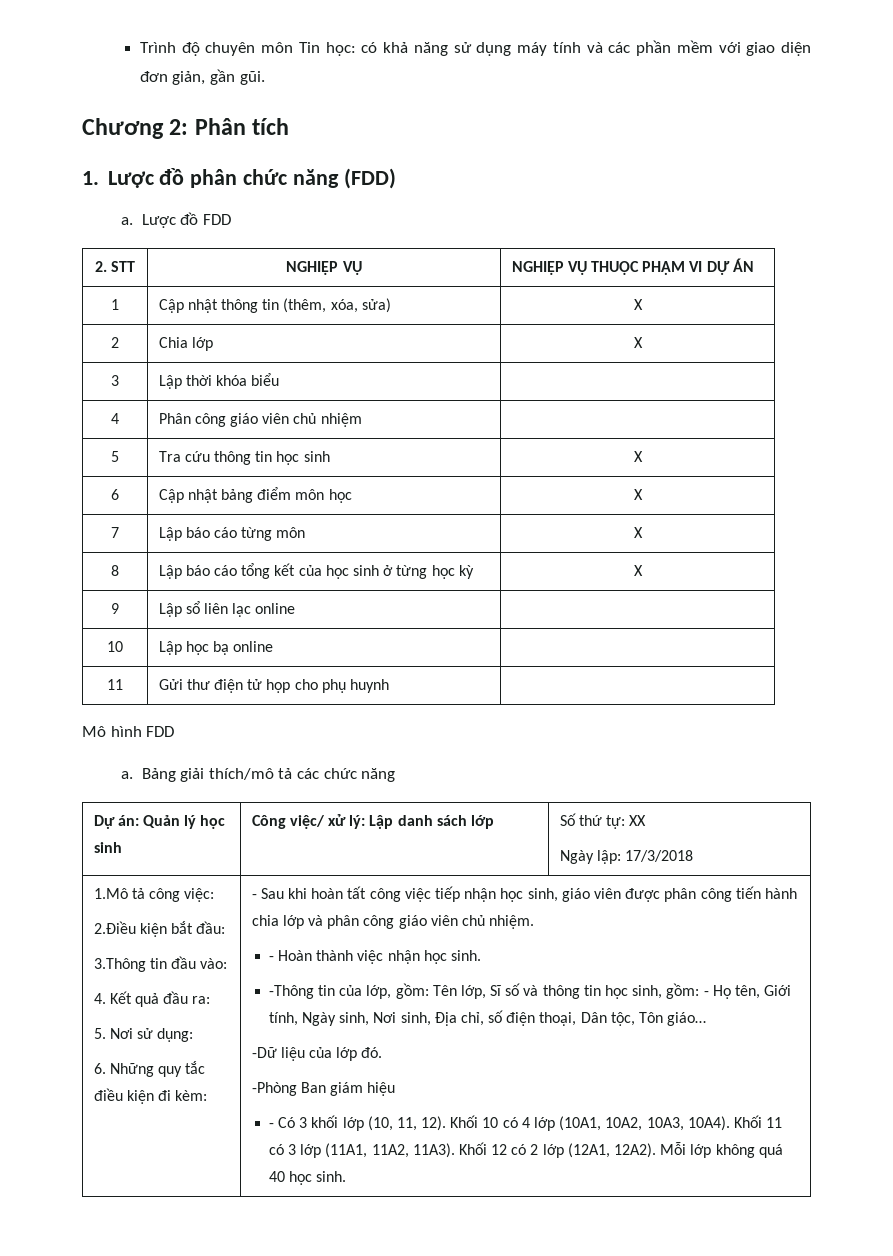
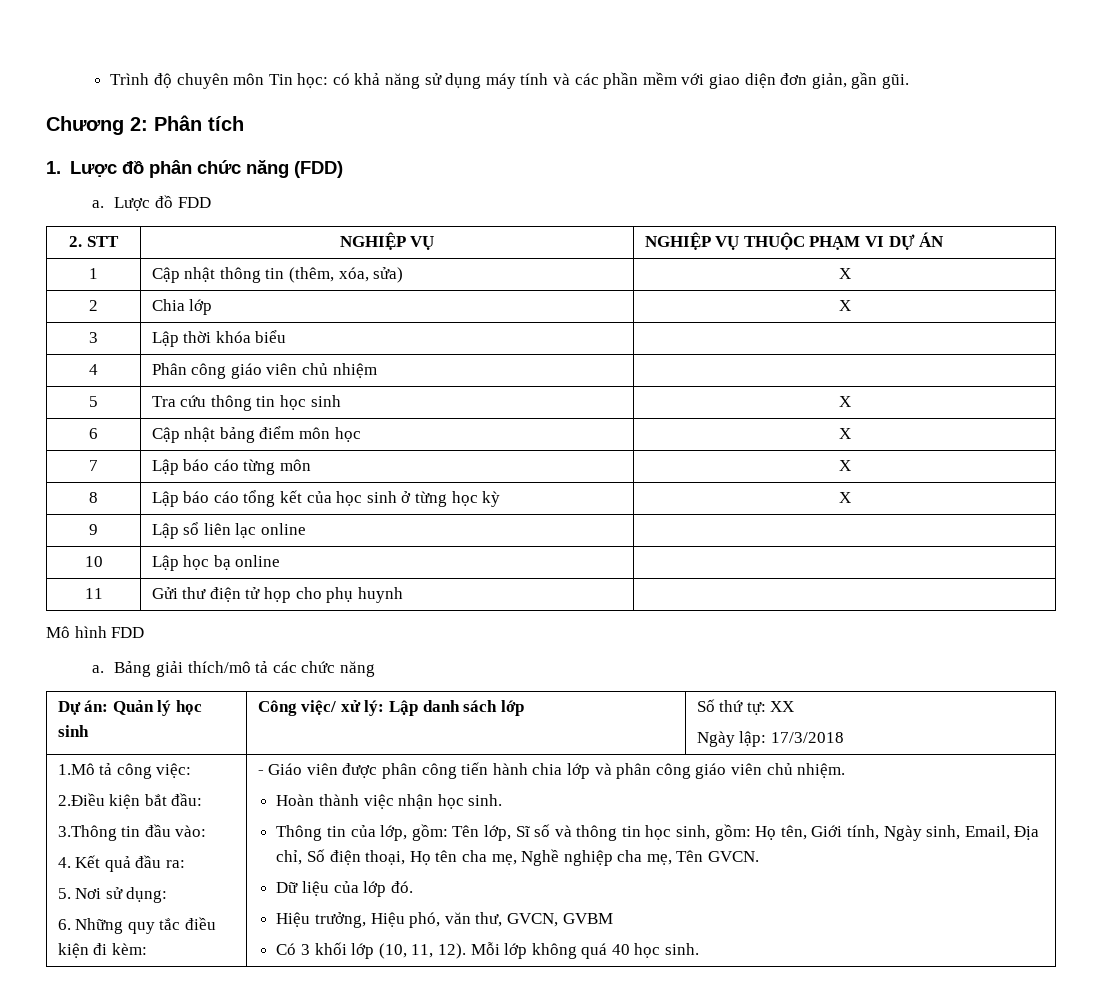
[260,886,590,902] Sau khi hoàn tất công việc tiếp nhận học sinh, giáo -> [268,763,303,775] Giáo
[268,956,274,961] - -> (846, 770) none
[268,985,314,999] -Thông -> [276,825,323,841] Thông
[703,991,709,996] - -> (751, 832) none
[373,1012,431,1026] Nơi sinh, -> [964,825,1010,840] Email,
[488,1010,504,1023] số -> [306,849,325,862] Số
[580,1012,707,1026] [251,1047,383,1061] [251,1082,396,1096] [268,1123,274,1128] Dân tộc, Tôn giáo… // -Dữ liệu của lớp đó. // -Phòng Ban giám hiệu // - -> [409,849,760,866] [276,881,413,897] [276,912,613,928] Họ tên cha mẹ, Nghề nghiệp cha mẹ, Tên GVCN. // Dữ liệu của lớp đó. // Hiệu trưởng, Hiệu phó, văn thư, GVCN, GVBM //
[450,1115,783,1131] [268,1142,657,1158] Khối 10 có 4 lớp (10A1, 10A2, 10A3, 10A4). Khối 11 có 3 lớp (11A1, 11A2, 11A3). Khối 12 có 2 lớp (12A1, 12A2). -> (466, 951) none

